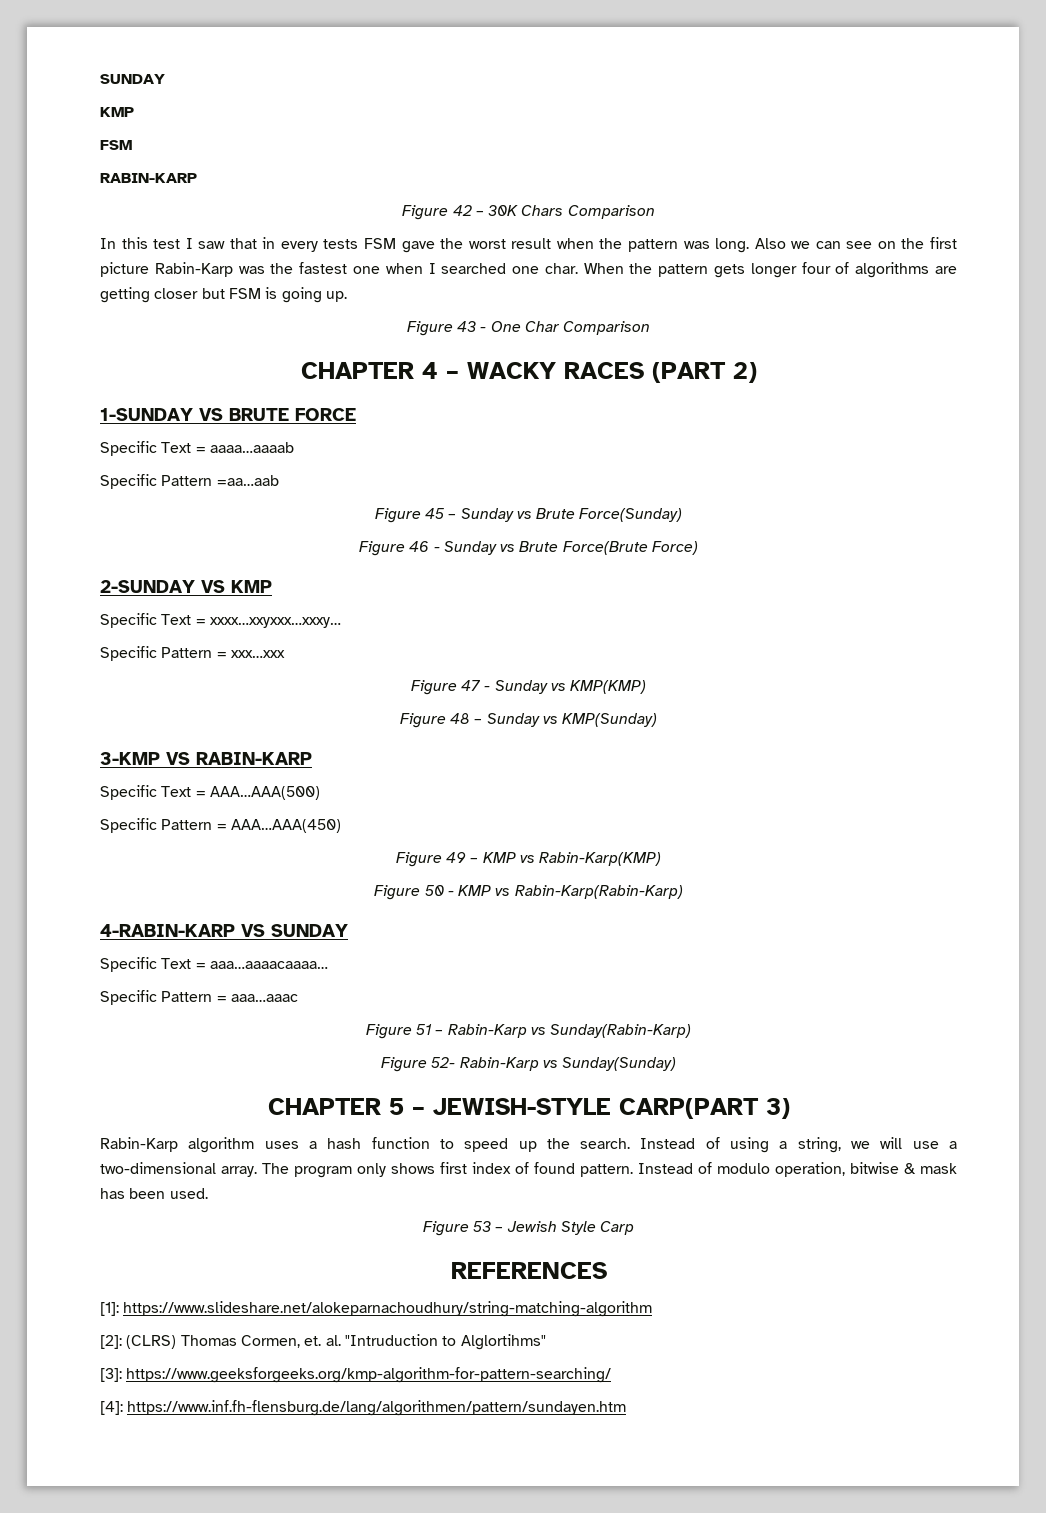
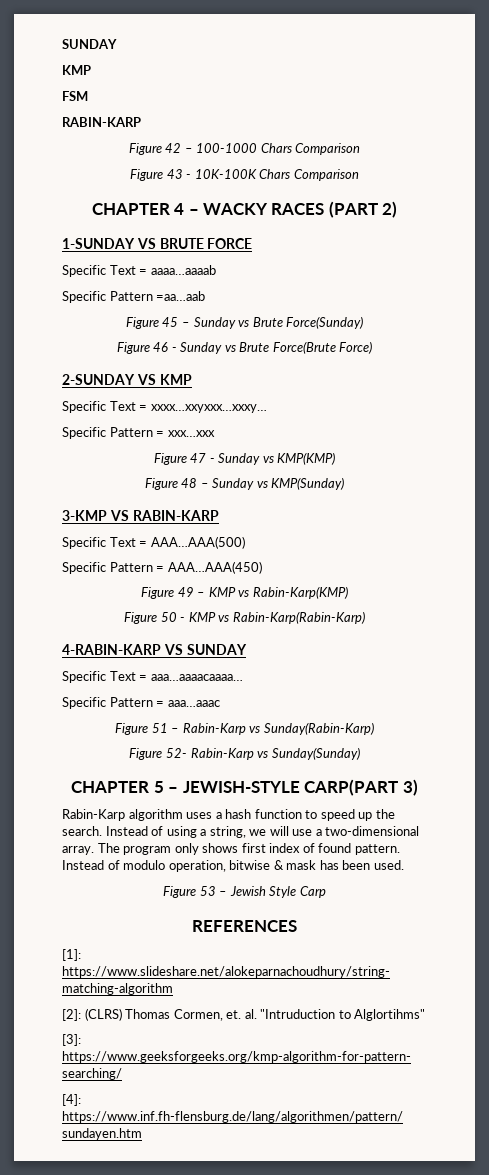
[488,205,655,219] [100,237,957,253] [100,262,957,278] [100,287,347,303] 30K Chars Comparison // In this test I saw that in every tests FSM gave the worst result when the pattern was long. Also we can see on the first picture Rabin-Karp was the fastest one when I searched one char. When the pattern gets longer four of algorithms are getting closer but FSM is going up. -> [196,143,361,155] 100-1000 Chars Comparison
[490,321,560,332] One Char -> [194,169,291,179] 10K-100K Chars

